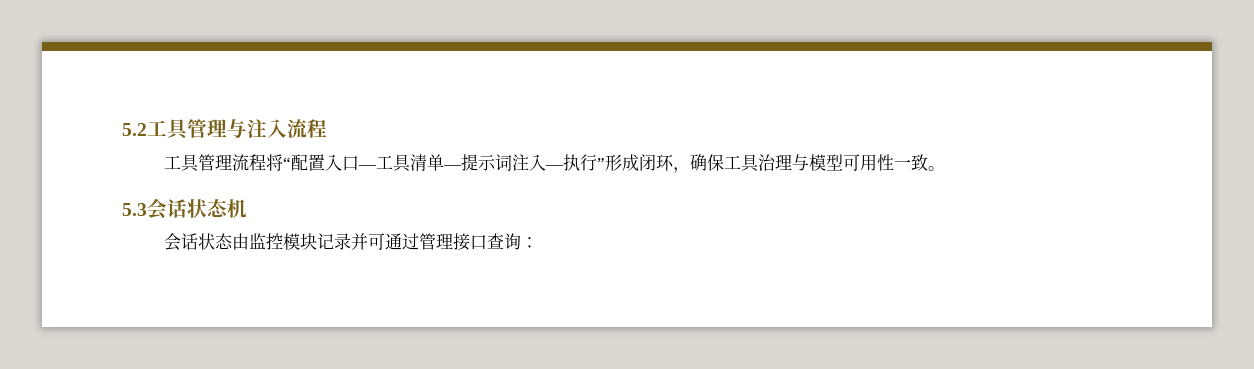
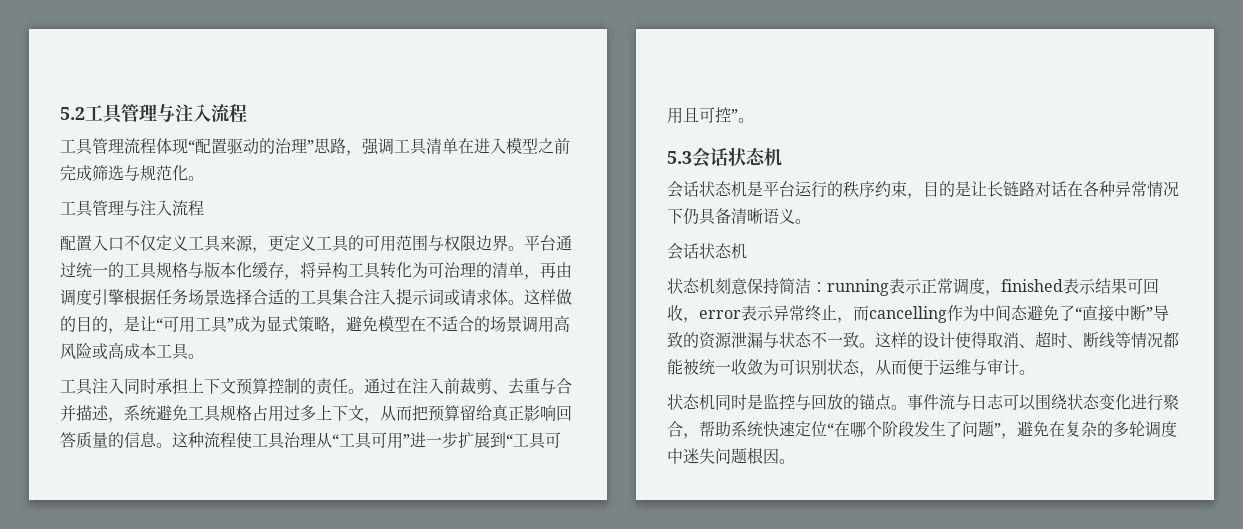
[265,154,283,171] 将 -> [156,138,188,154] 体现
[324,154,928,173] 入口—工具清单—提示词注入—执行”形成闭环，确保工具治理与模型可用性一致 -> [227,137,570,156] [60,165,204,181] [60,200,204,217] [60,235,572,253] [60,262,572,280] [60,288,572,306] [60,315,570,334] [60,342,204,360] [60,378,572,395] [60,404,572,423] [60,432,561,449] [667,107,738,124] 驱动的治理”思路，强调工具清单在进入模型之前完成筛选与规范化。 // 工具管理与注入流程 // 配置入口不仅定义工具来源，更定义工具的可用范围与权限边界。平台通过统一的工具规格与版本化缓存，将异构工具转化为可治理的清单，再由调度引擎根据任务场景选择合适的工具集合注入提示词或请求体。这样做的目的，是让“可用工具”成为显式策略，避免模型在不适合的场景调用高风险或高成本工具。 // 工具注入同时承担上下文预算控制的责任。通过在注入前裁剪、去重与合并描述，系统避免工具规格占用过多上下文，从而把预算留给真正影响回答质量的信息。这种流程使工具治理从“工具可用”进一步扩展到“工具可用且可控”
[231,233,538,251] 由监控模块记录并可通过管理接口查询： -> [731,181,1179,199] [667,208,811,225] [667,243,747,260] [667,278,1159,296] [667,305,1169,323] [667,331,1179,349] [667,358,1035,377] [667,393,1179,411] [667,421,1177,439] [667,447,795,464] 机是平台运行的秩序约束，目的是让长链路对话在各种异常情况下仍具备清晰语义。 // 会话状态机 // 状态机刻意保持简洁：running表示正常调度，finished表示结果可回收，error表示异常终止，而cancelling作为中间态避免了“直接中断”导致的资源泄漏与状态不一致。这样的设计使得取消、超时、断线等情况都能被统一收敛为可识别状态，从而便于运维与审计。 // 状态机同时是监控与回放的锚点。事件流与日志可以围绕状态变化进行聚合，帮助系统快速定位“在哪个阶段发生了问题”，避免在复杂的多轮调度中迷失问题根因。

